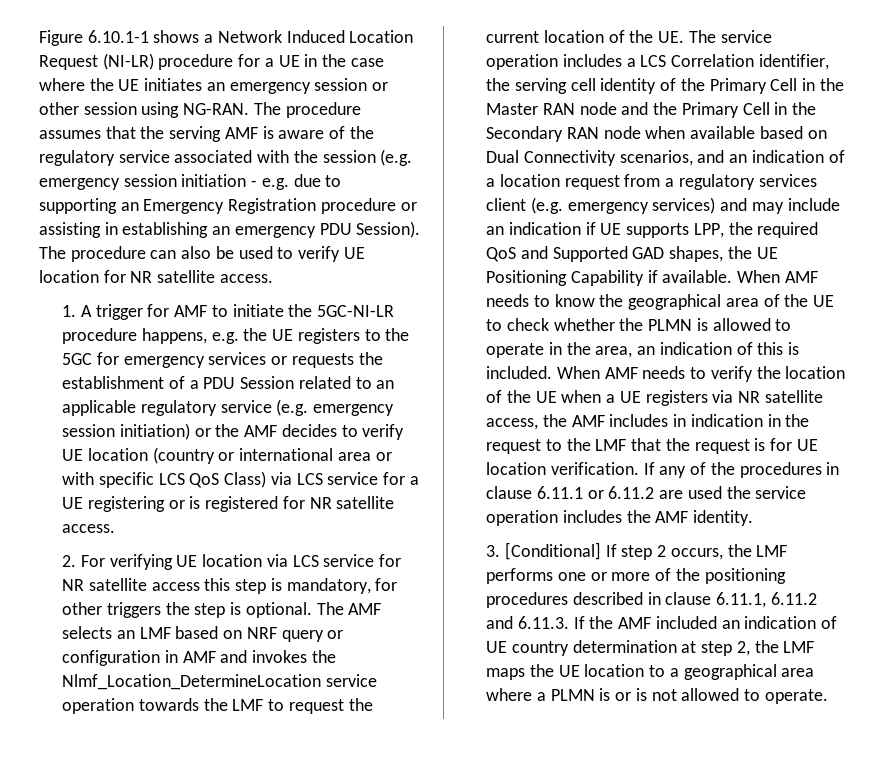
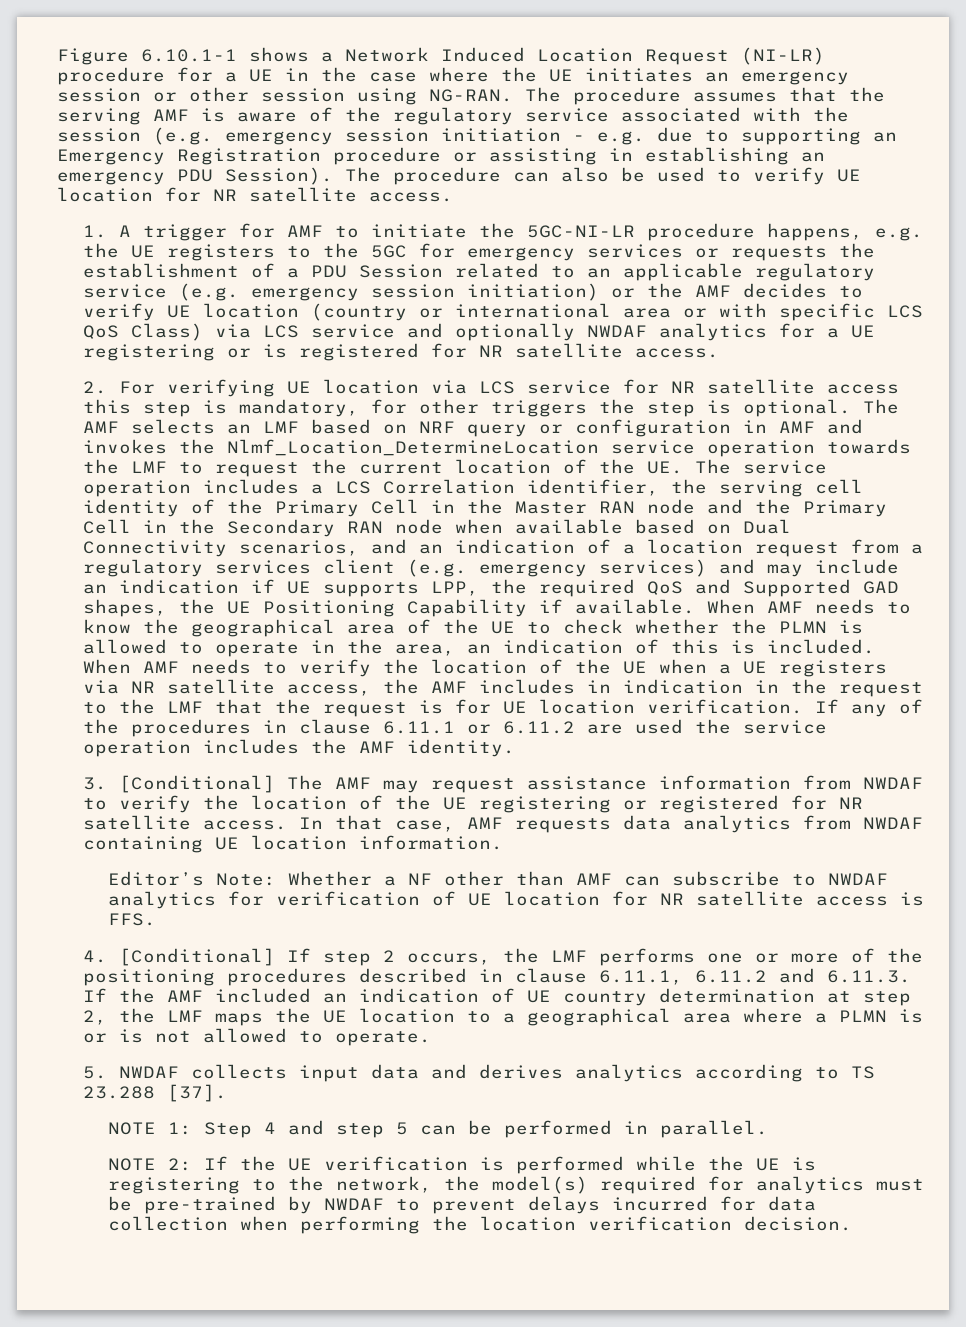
(379, 478) none -> [406,323,767,341] and optionally NWDAF analytics
(601, 551) none -> [286,775,923,793] [82,795,863,813] [82,815,923,833] [82,835,503,853] [108,871,889,886] [108,891,925,909] [108,913,157,926] [82,948,275,966] The AMF may request assistance information from NWDAF to verify the location of the UE registering or registered for NR satellite access. In that case, AMF requests data analytics from NWDAF containing UE location information. // Editor’s Note: Whether a NF other than AMF can subscribe to NWDAF analytics for verification of UE location for NR satellite access is FFS. // 4. [Conditional]
(828, 696) none -> [82,1064,875,1082] [82,1084,227,1102] [108,1120,769,1138] [108,1156,817,1174] [108,1176,925,1194] [108,1196,817,1214] [108,1216,853,1234] // 5. NWDAF collects input data and derives analytics according to TS 23.288 [37]. // NOTE 1: Step 4 and step 5 can be performed in parallel. // NOTE 2: If the UE verification is performed while the UE is registering to the network, the model(s) required for analytics must be pre-trained by NWDAF to prevent delays incurred for data collection when performing the location verification decision.

